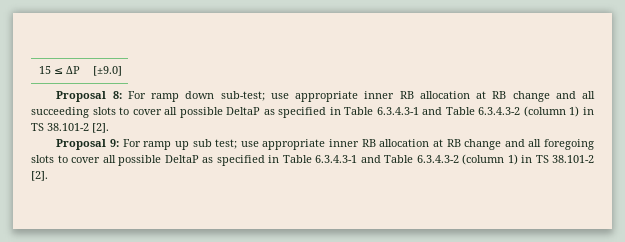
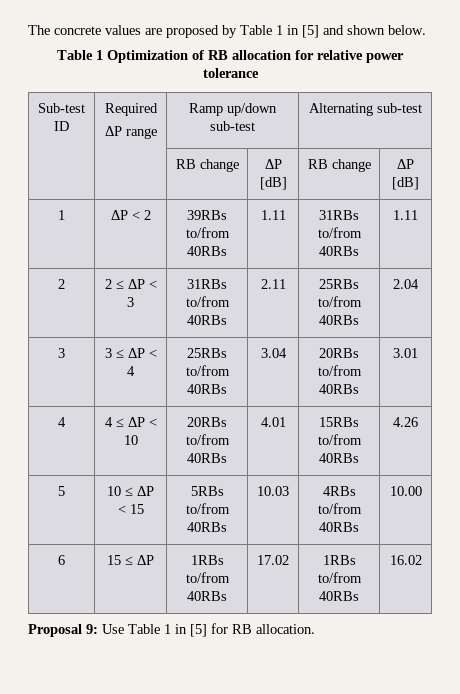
[38,66,80,74] [92,66,122,76] [56,91,596,102] [31,106,594,118] [31,123,109,133] [56,139,594,150] [31,154,594,166] [31,171,48,181] 15 ≤ ΔP | [±9.0] // Proposal 8: For ramp down sub-test; use appropriate inner RB allocation at RB change and all succeeding slots to cover all possible DeltaP as specified in Table 6.3.4.3-1 and Table 6.3.4.3-2 (column 1) in TS 38.101-2 [2]. // Proposal 9: For ramp up sub test; use appropriate inner RB allocation at RB change and all foregoing slots to cover all possible DeltaP as specified in Table 6.3.4.3-1 and Table 6.3.4.3-2 (column 1) in TS 38.101-2 [2]. -> [28,25,426,38] [57,50,404,63] [202,68,259,78] [38,103,85,113] [54,121,69,131] [104,103,158,116] [104,126,157,139] [189,103,277,116] [210,121,255,131] [308,103,422,116] [175,159,239,172] [264,159,282,169] [259,177,287,190] [307,159,371,172] [397,159,414,169] [392,177,419,190] [58,210,65,220] [110,210,151,220] [187,210,227,220] [185,227,230,238] [187,246,227,256] [260,210,286,220] [319,210,359,220] [317,227,362,238] [319,246,359,256] [393,210,418,220] [58,279,65,289] [104,279,157,289] [127,297,134,307] [187,279,227,289] [185,296,230,307] [187,315,227,325] [260,279,286,289] [319,279,359,289] [317,296,362,307] [319,315,359,325] [393,279,419,289] [58,348,65,358] [104,348,157,358] [127,366,135,376] [187,348,227,358] [185,365,230,376] [187,384,227,394] [260,348,287,358] [319,348,359,358] [317,365,362,376] [319,384,359,394] [393,348,418,358] [58,417,66,427] [104,417,157,427] [123,435,138,445] [187,417,227,427] [185,434,230,445] [187,453,227,463] [260,417,286,427] [319,417,359,427] [317,434,362,445] [319,453,359,463] [393,417,418,427] [58,486,65,496] [107,486,154,496] [117,504,144,514] [190,486,224,496] [185,503,230,514] [187,522,227,532] [257,486,289,496] [322,486,356,496] [317,503,362,514] [319,522,359,532] [389,486,422,496] [58,555,65,565] [107,555,154,565] [190,555,224,565] [185,572,230,583] [187,591,227,601] [257,555,289,565] [322,555,356,565] [317,572,362,583] [319,591,359,601] [389,555,422,565] [28,623,315,637] The concrete values are proposed by Table 1 in [5] and shown below. // Table 1 Optimization of RB allocation for relative power tolerance // Sub-test ID | Required // ΔP range | Ramp up/down sub-test | Alternating sub-test // | | RB change | ΔP [dB] | RB change | ΔP [dB] // 1 | ΔP < 2 | 39RBs to/from 40RBs | 1.11 | 31RBs to/from 40RBs | 1.11 // 2 | 2 ≤ ΔP < 3 | 31RBs to/from 40RBs | 2.11 | 25RBs to/from 40RBs | 2.04 // 3 | 3 ≤ ΔP < 4 | 25RBs to/from 40RBs | 3.04 | 20RBs to/from 40RBs | 3.01 // 4 | 4 ≤ ΔP < 10 | 20RBs to/from 40RBs | 4.01 | 15RBs to/from 40RBs | 4.26 // 5 | 10 ≤ ΔP < 15 | 5RBs to/from 40RBs | 10.03 | 4RBs to/from 40RBs | 10.00 // 6 | 15 ≤ ΔP | 1RBs to/from 40RBs | 17.02 | 1RBs to/from 40RBs | 16.02 // Proposal 9: Use Table 1 in [5] for RB allocation.

